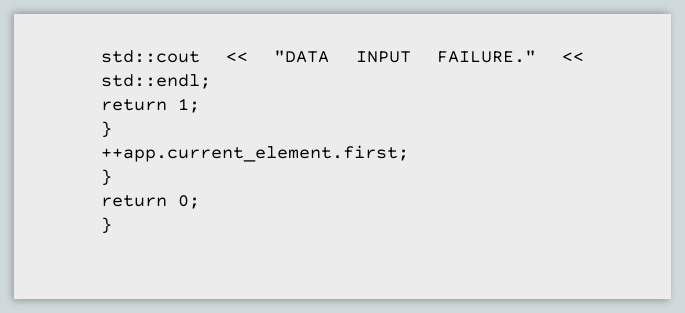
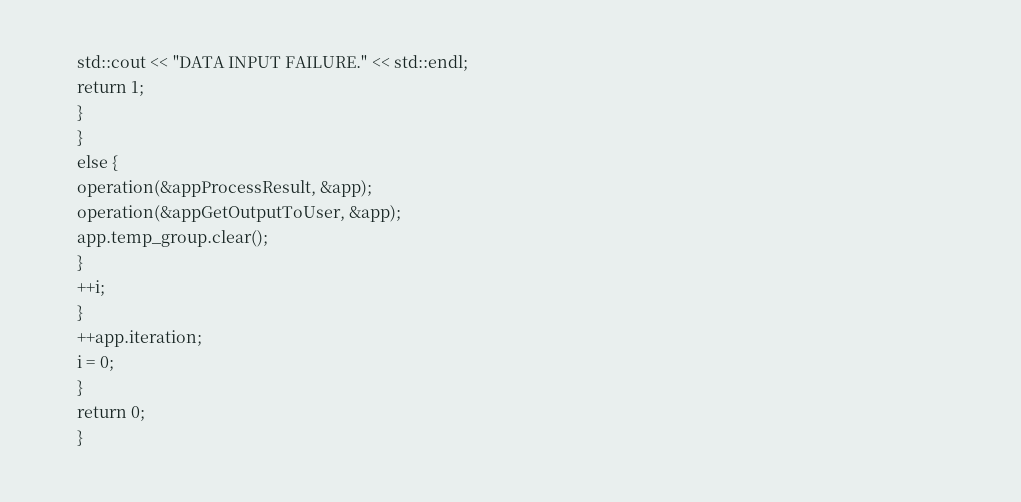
[101,145,409,162] ++app.current_element.first; -> [77,130,83,146] [77,155,119,171] [77,180,373,197] [77,205,402,222] [77,230,268,247] [77,255,83,271] [77,280,105,296] [77,305,83,321] [77,330,202,347] [77,355,114,371] } // else { // operation(&appProcessResult, &app); // operation(&appGetOutputToUser, &app); // app.temp_group.clear(); // } // ++i; // } // ++app.iteration; // i = 0;

